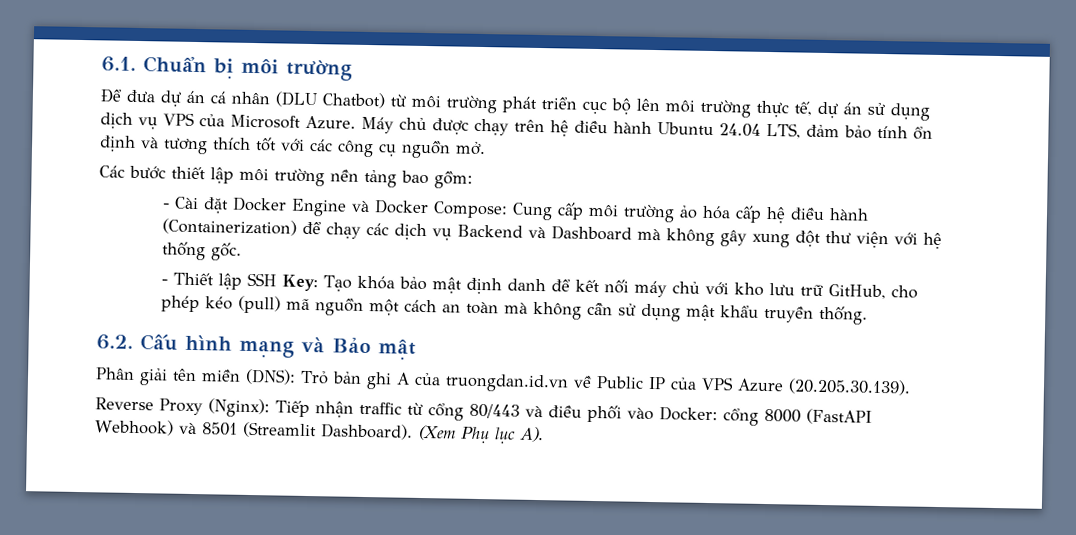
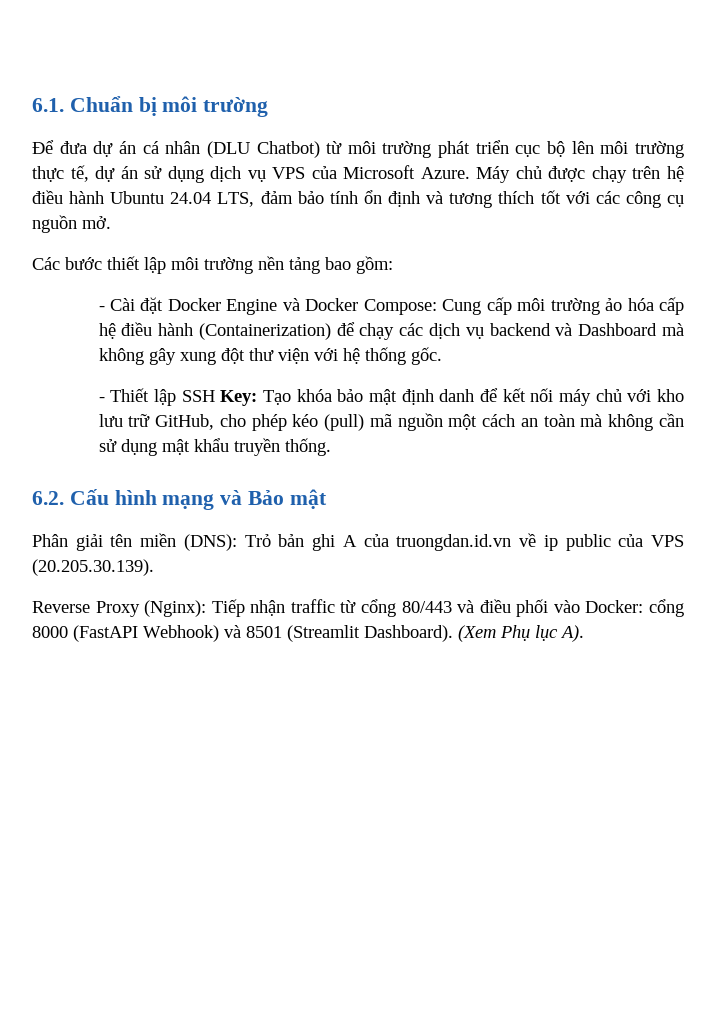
[456,224,523,238] Backend -> [489,323,551,336] backend
[595,376,666,390] Public IP -> [543,534,611,551] ip public
[736,378,784,393] Azure -> (685, 541) none

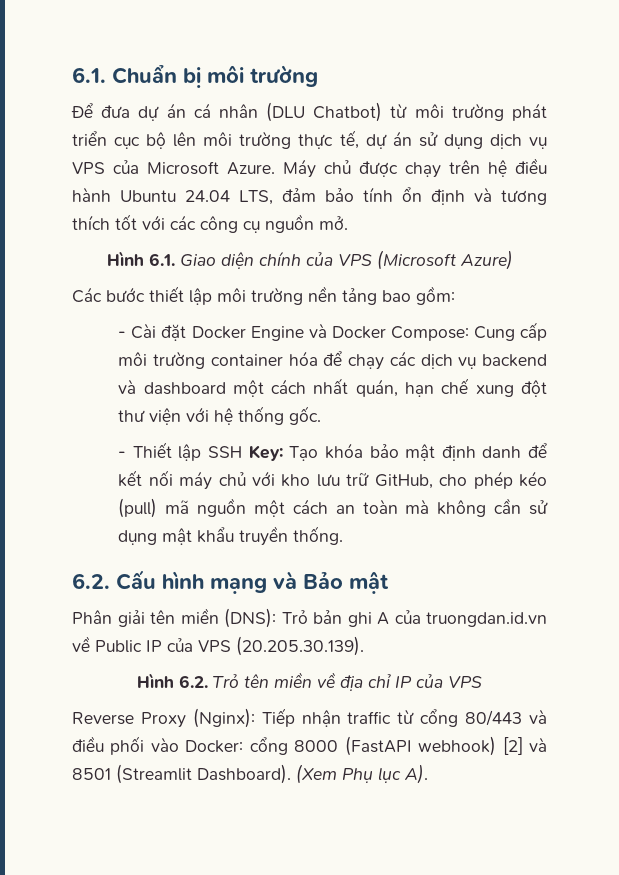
(111, 222) none -> [106,250,513,270] // Hình 6.1. Giao diện chính của VPS (Microsoft Azure)
[605,297,684,315] [98,322,331,340] ảo hóa cấp hệ điều hành (Containerization) -> [210,351,318,366] container hóa
[578,323,685,336] [98,348,176,365] Dashboard mà không gây -> [143,378,470,397] dashboard một cách nhất quán, hạn chế
[543,534,611,551] ip public -> [95,640,162,653] Public IP
(154, 567) none -> [137,672,482,691] // Hình 6.2. Trỏ tên miền về địa chỉ IP của VPS
[143,625,219,642] Webhook) -> [418,736,523,756] webhook) [2]

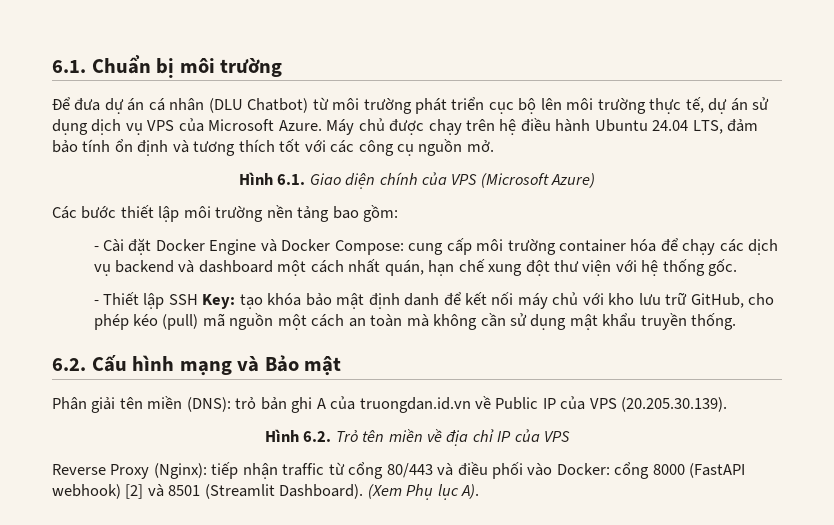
[473,326,515,341] Cung -> [408,243,444,255] cung
[289,446,319,461] Tạo -> [239,294,263,309] tạo
[281,610,308,624] Trỏ -> [235,397,257,409] trỏ
[261,708,295,727] Tiếp -> [211,462,239,479] tiếp

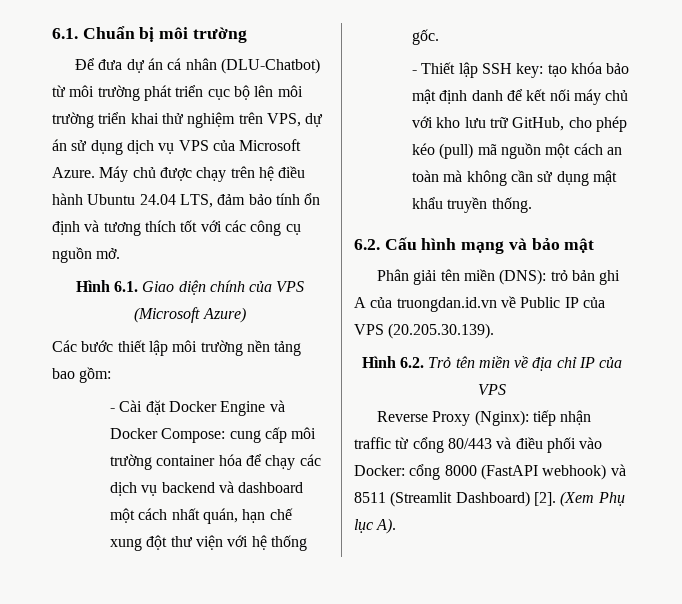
[208,98,309,113] (DLU Chatbot) -> [220,58,320,74] (DLU-Chatbot)
[649,97,704,114] thực tế, -> [98,112,301,128] triển khai thử nghiệm trên VPS,
[202,294,236,309] Key: -> [516,63,544,78] key:
[264,355,299,372] Bảo -> [531,238,560,250] bảo
[125,484,364,499] [2] và 8501 (Streamlit Dashboard). -> [610,464,626,476] [354,491,556,507] và 8511 (Streamlit Dashboard) [2].

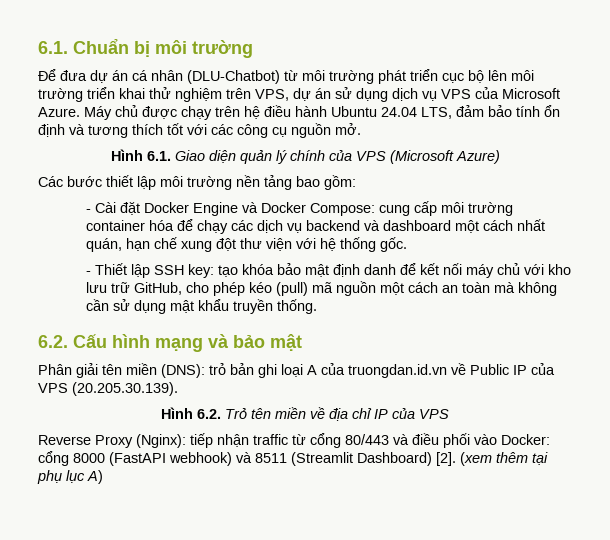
(206, 287) none -> [239,150,287,164] quản lý
(621, 277) none -> [281,364,303,377] loại
[560,491,625,507] [354,518,397,534] (Xem Phụ lục A). -> [460,452,548,466] [37,470,103,484] (xem thêm tại phụ lục A)

